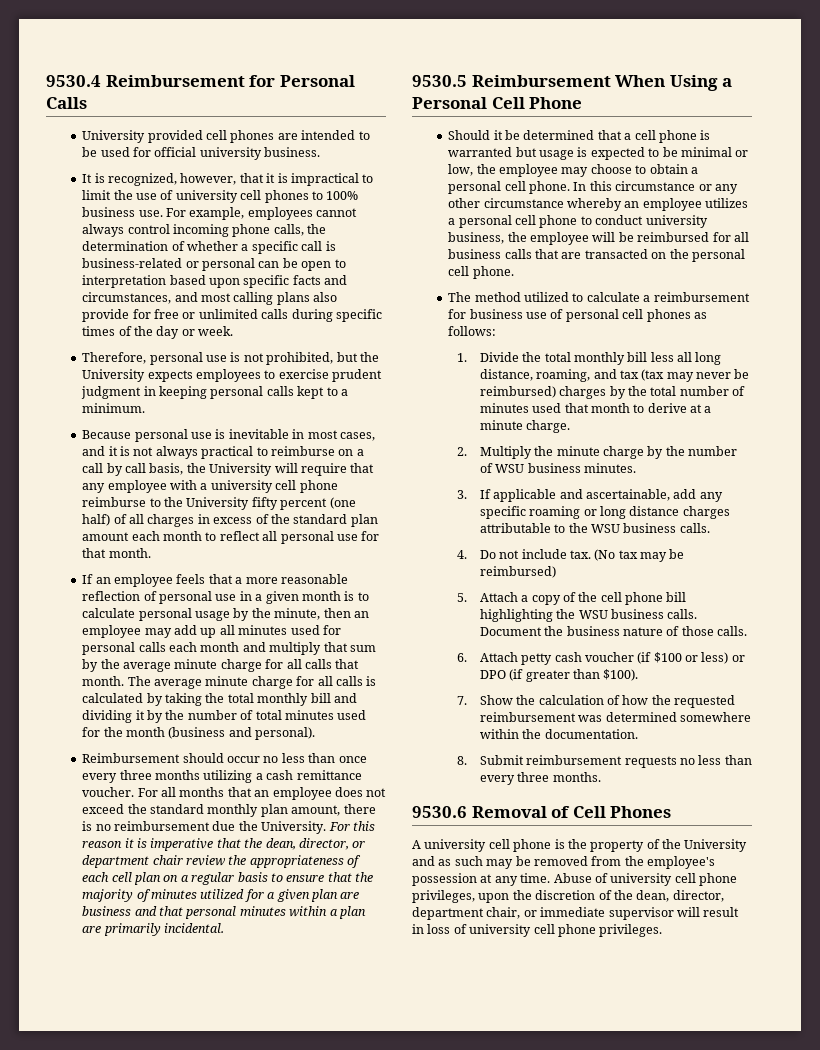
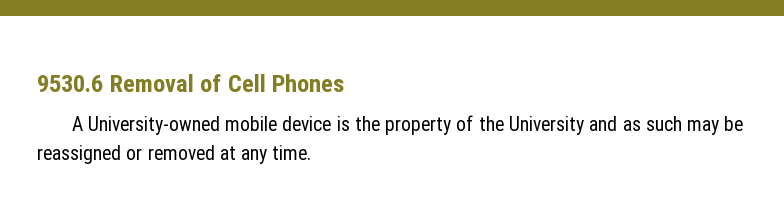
[46,75,355,87] [46,97,87,109] [82,130,370,143] [82,147,321,160] [82,173,374,186] [82,190,359,203] [82,207,358,220] [82,224,327,237] [82,241,336,254] [82,258,346,271] [82,275,348,288] [82,292,338,305] [82,309,382,322] [82,326,234,339] [82,352,379,365] [82,369,383,382] [81,386,348,399] [82,403,146,413] [82,429,375,442] [82,446,364,459] [82,463,375,476] [82,480,338,493] [82,497,356,510] [82,514,378,527] [82,531,380,544] [82,548,151,558] [82,574,348,587] [82,591,369,604] [82,608,369,621] [82,625,341,638] [82,642,376,655] [82,659,360,672] [82,676,377,689] [82,693,357,706] [82,710,367,723] [82,727,316,740] [82,753,367,763] [82,770,362,783] [82,787,387,800] [82,804,376,817] [82,821,375,834] [82,838,366,851] [82,855,362,868] [82,872,374,885] [82,889,360,902] [82,906,366,919] [82,923,225,936] [412,75,733,91] [412,97,583,109] [448,130,711,143] [448,147,749,160] [448,164,698,177] [448,181,738,194] [448,198,749,211] [448,215,708,228] [448,232,749,245] [448,249,745,262] [448,266,514,279] [448,292,750,302] [448,309,707,322] [448,326,497,336] [457,352,722,365] [479,369,750,382] [479,386,746,399] [479,403,712,413] [479,420,571,433] [457,446,738,459] [479,463,636,473] [457,489,723,502] [479,506,730,519] [479,523,710,533] [457,549,685,562] [479,566,556,578] [457,592,687,605] [479,609,698,622] [479,626,748,636] [457,652,745,665] [479,669,639,682] [457,695,736,708] [479,712,751,722] [479,729,638,739] [457,755,752,768] [479,772,601,785] 9530.4 Reimbursement for Personal Calls // University provided cell phones are intended to be used for official university business. // It is recognized, however, that it is impractical to limit the use of university cell phones to 100% business use. For example, employees cannot always control incoming phone calls, the determination of whether a specific call is business-related or personal can be open to interpretation based upon specific facts and circumstances, and most calling plans also provide for free or unlimited calls during specific times of the day or week. // Therefore, personal use is not prohibited, but the University expects employees to exercise prudent judgment in keeping personal calls kept to a minimum. // Because personal use is inevitable in most cases, and it is not always practical to reimburse on a call by call basis, the University will require that any employee with a university cell phone reimburse to the University fifty percent (one half) of all charges in excess of the standard plan amount each month to reflect all personal use for that month. // If an employee feels that a more reasonable reflection of personal use in a given month is to calculate personal usage by the minute, then an employee may add up all minutes used for personal calls each month and multiply that sum by the average minute charge for all calls that month. The average minute charge for all calls is calculated by taking the total monthly bill and dividing it by the number of total minutes used for the month (business and personal). // Reimbursement should occur no less than once every three months utilizing a cash remittance voucher. For all months that an employee does not exceed the standard monthly plan amount, there is no reimbursement due the University. For this reason it is imperative that the dean, director, or department chair review the appropriateness of each cell plan on a regular basis to ensure that the majority of minutes utilized for a given plan are business and that personal minutes within a plan are primarily incidental. // 9530.5 Reimbursement When Using a Personal Cell Phone // Should it be determined that a cell phone is warranted but usage is expected to be minimal or low, the employee may choose to obtain a personal cell phone. In this circumstance or any other circumstance whereby an employee utilizes a personal cell phone to conduct university business, the employee will be reimbursed for all business calls that are transacted on the personal cell phone. // The method utilized to calculate a reimbursement for business use of personal cell phones as follows: // 1. Divide the total monthly bill less all long distance, roaming, and tax (tax may never be reimbursed) charges by the total number of minutes used that month to derive at a minute charge. // 2. Multiply the minute charge by the number of WSU business minutes. // 3. If applicable and ascertainable, add any specific roaming or long distance charges attributable to the WSU business calls. // 4. Do not include tax. (No tax may be reimbursed) // 5. Attach a copy of the cell phone bill highlighting the WSU business calls. Document the business nature of those calls. // 6. Attach petty cash voucher (if $100 or less) or DPO (if greater than $100). // 7. Show the calculation of how the requested reimbursement was determined somewhere within the documentation. // 8. Submit reimbursement requests no less than every three months. // -> (37, 83) none
[424,839,552,852] university cell phone -> [87,116,332,135] University-owned mobile device
[533,856,715,869] [412,873,737,886] [412,890,724,903] [412,907,740,920] [412,924,663,937] removed from the employee's possession at any time. Abuse of university cell phone privileges, upon the discretion of the dean, director, department chair, or immediate supervisor will result in loss of university cell phone privileges. -> [37,145,312,164] reassigned or removed at any time.

